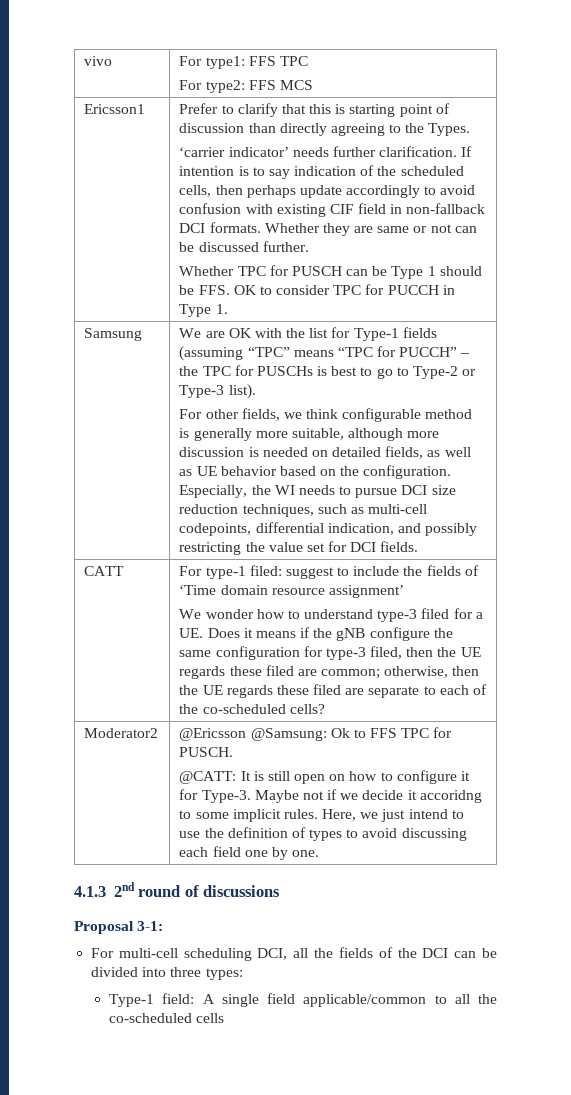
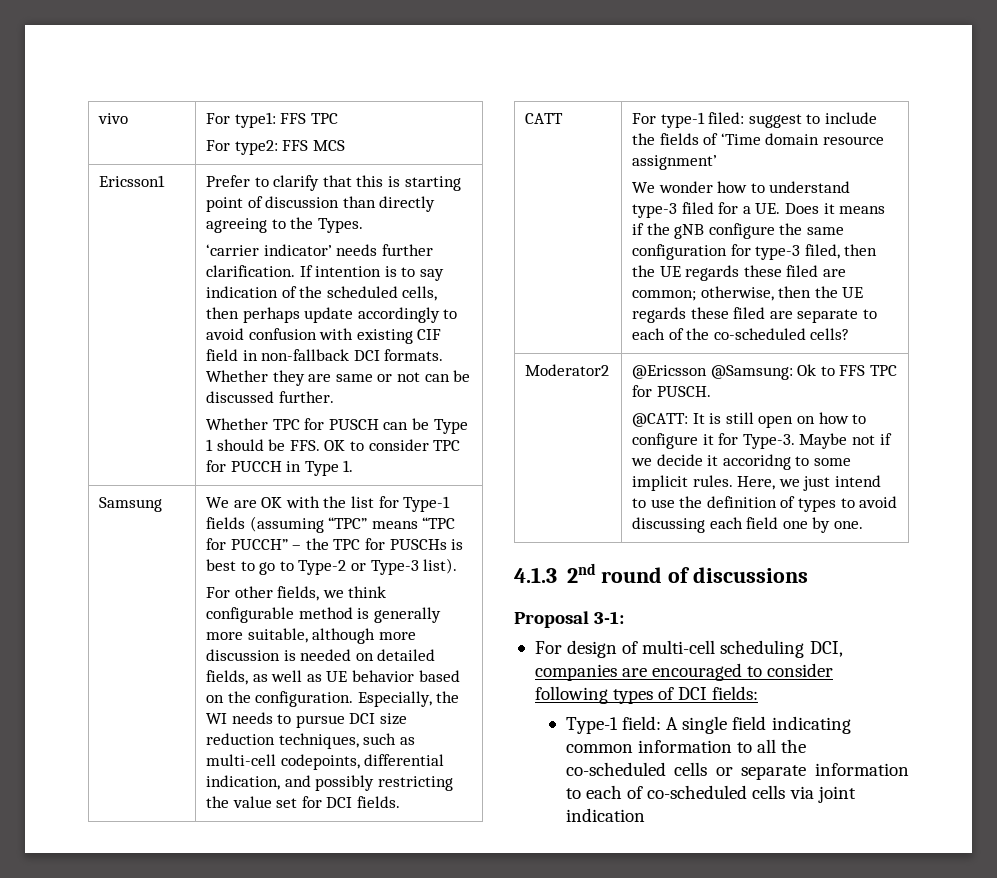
(115, 953) none -> [567,640,639,658] design of
[293,947,497,958] [91,967,243,980] all the fields of the DCI can be divided into three types: -> [534,663,834,681] [534,686,759,704] companies are encouraged to consider following types of DCI fields:
[303,994,427,1007] applicable/common -> [771,716,851,734] [565,740,733,753] indicating common information
(225, 1018) none -> [715,763,909,780] [565,785,856,803] [565,808,645,822] or separate information to each of co-scheduled cells via joint indication

